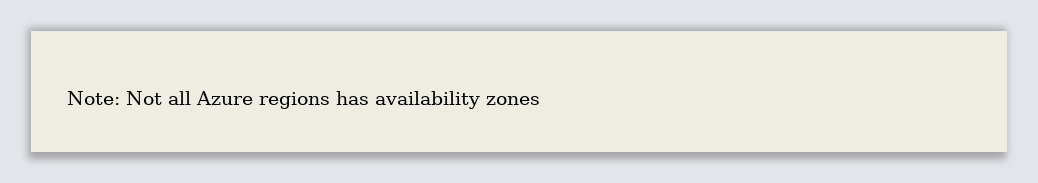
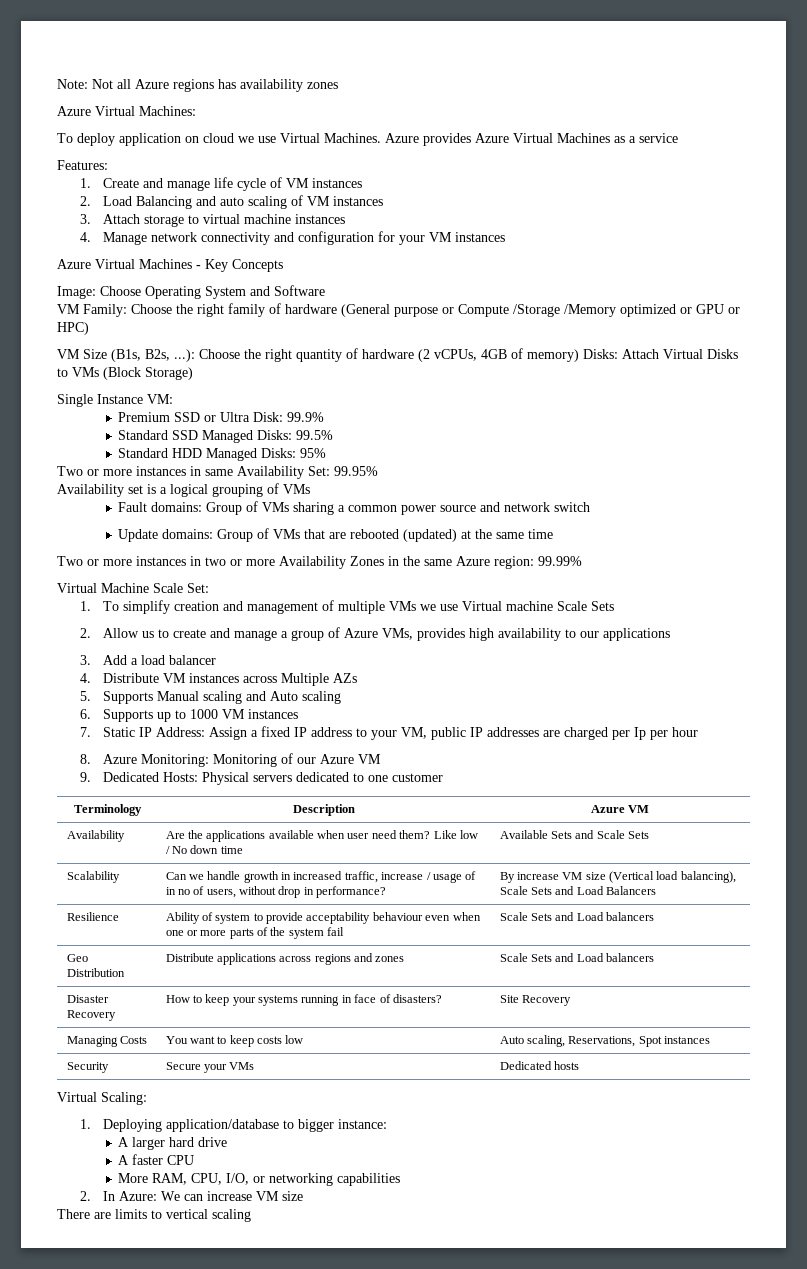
(540, 100) none -> [57,106,196,116] [57,133,678,146] [57,160,108,170] [79,177,362,191] [79,195,383,209] [79,214,345,227] [79,231,505,245] [57,259,283,272] [57,285,325,299] [57,303,740,317] [57,322,89,335] [57,348,738,362] [57,367,193,380] [57,394,173,407] [118,412,325,422] [118,430,334,443] [118,448,327,461] [57,466,378,479] [57,483,310,497] [118,501,591,515] [118,528,554,542] [57,556,582,569] [57,583,209,593] [79,600,614,614] [79,627,670,641] [79,655,216,665] [79,673,357,686] [79,691,341,704] [79,709,298,722] [79,726,698,740] [79,753,381,767] [79,772,443,785] [73,804,142,816] [292,804,355,816] [590,805,650,813] [66,830,125,842] [165,830,478,842] [165,845,243,854] [499,830,650,839] [66,871,120,883] [165,871,477,883] [165,886,387,898] [499,871,736,883] [499,886,657,895] [66,912,119,921] [165,912,481,924] [165,927,345,939] [499,912,655,921] [66,954,88,962] [66,968,125,977] [165,953,405,965] [499,953,655,962] [66,995,109,1003] [66,1010,116,1021] [165,994,442,1006] [499,995,571,1006] [66,1036,147,1047] [165,1035,304,1047] [499,1035,711,1047] [66,1062,109,1073] [165,1062,255,1073] [499,1061,579,1070] [57,1092,147,1105] [79,1119,387,1132] [118,1137,228,1150] [118,1154,195,1165] [118,1173,401,1186] [79,1191,303,1201] [57,1209,251,1222] // Azure Virtual Machines: // To deploy application on cloud we use Virtual Machines. Azure provides Azure Virtual Machines as a service // Features: // 1. Create and manage life cycle of VM instances // 2. Load Balancing and auto scaling of VM instances // 3. Attach storage to virtual machine instances // 4. Manage network connectivity and configuration for your VM instances // Azure Virtual Machines - Key Concepts // Image: Choose Operating System and Software // VM Family: Choose the right family of hardware (General purpose or Compute /Storage /Memory optimized or GPU or HPC) // VM Size (B1s, B2s, ...): Choose the right quantity of hardware (2 vCPUs, 4GB of memory) Disks: Attach Virtual Disks to VMs (Block Storage) // Single Instance VM: // Premium SSD or Ultra Disk: 99.9% // Standard SSD Managed Disks: 99.5% // Standard HDD Managed Disks: 95% // Two or more instances in same Availability Set: 99.95% // Availability set is a logical grouping of VMs // Fault domains: Group of VMs sharing a common power source and network switch // Update domains: Group of VMs that are rebooted (updated) at the same time // Two or more instances in two or more Availability Zones in the same Azure region: 99.99% // Virtual Machine Scale Set: // 1. To simplify creation and management of multiple VMs we use Virtual machine Scale Sets // 2. Allow us to create and manage a group of Azure VMs, provides high availability to our applications // 3. Add a load balancer // 4. Distribute VM instances across Multiple AZs // 5. Supports Manual scaling and Auto scaling // 6. Supports up to 1000 VM instances // 7. Static IP Address: Assign a fixed IP address to your VM, public IP addresses are charged per Ip per hour // 8. Azure Monitoring: Monitoring of our Azure VM // 9. Dedicated Hosts: Physical servers dedicated to one customer // Terminology | Description | Azure VM // Availability | Are the applications available when user need them? Like low / No down time | Available Sets and Scale Sets // Scalability | Can we handle growth in increased traffic, increase / usage of in no of users, without drop in performance? | By increase VM size (Vertical load balancing), Scale Sets and Load Balancers // Resilience | Ability of system to provide acceptability behaviour even when one or more parts of the system fail | Scale Sets and Load balancers // Geo Distribution | Distribute applications across regions and zones | Scale Sets and Load balancers // Disaster Recovery | How to keep your systems running in face of disasters? | Site Recovery // Managing Costs | You want to keep costs low | Auto scaling, Reservations, Spot instances // Security | Secure your VMs | Dedicated hosts // Virtual Scaling: // 1. Deploying application/database to bigger instance: // A larger hard drive // A faster CPU // More RAM, CPU, I/O, or networking capabilities // 2. In Azure: We can increase VM size // There are limits to vertical scaling

